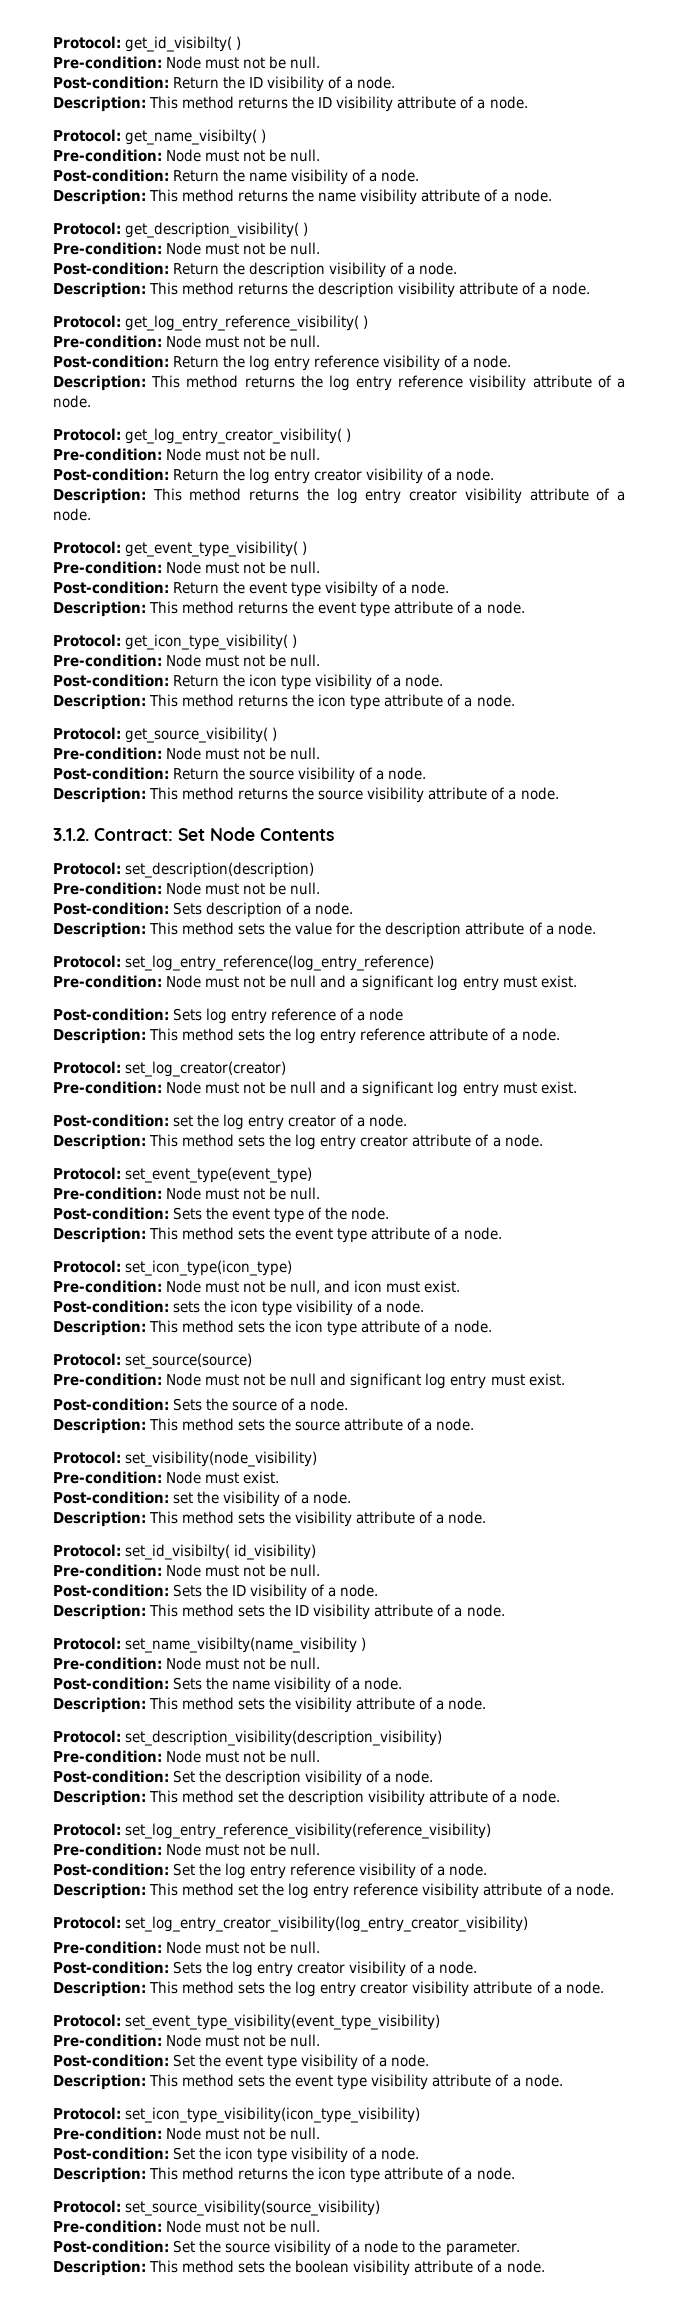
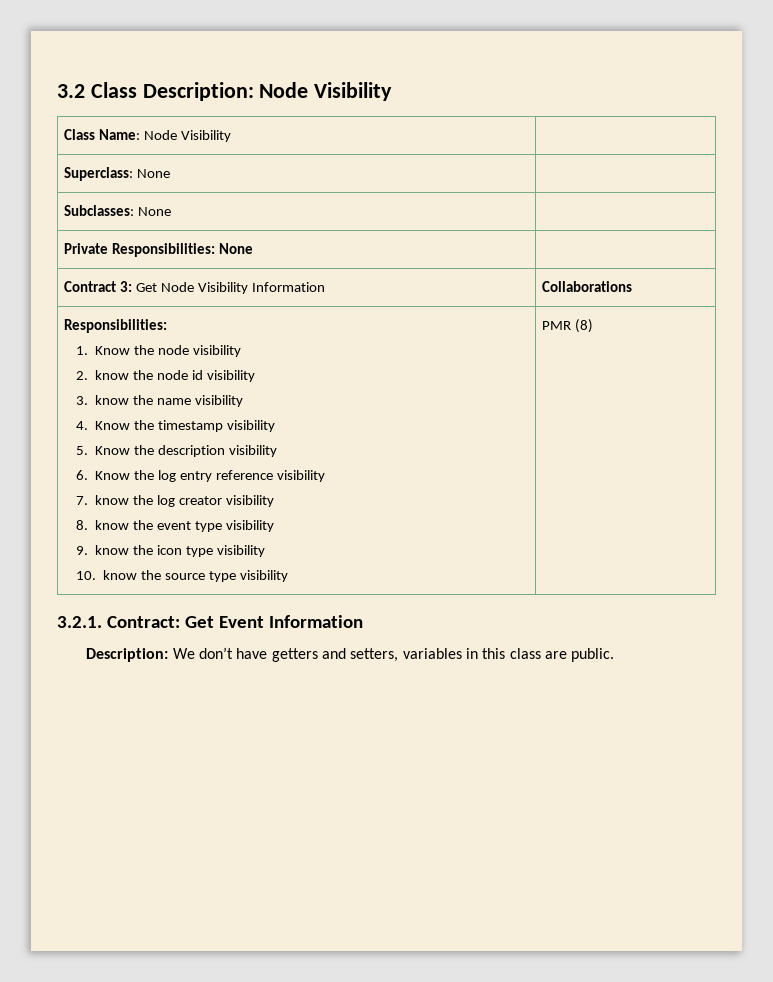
[53,36,242,52] [53,56,321,69] [53,76,396,92] [53,96,528,112] [53,129,267,145] [53,149,321,162] [53,169,420,185] [53,189,552,205] [53,222,309,238] [53,242,321,255] [53,262,458,278] [53,282,590,298] [53,315,369,331] [53,335,321,348] [53,355,512,371] [53,375,626,391] [53,395,91,408] [53,428,352,444] [53,448,321,461] [53,468,495,484] [53,488,626,504] [53,508,91,521] [53,541,308,557] [53,561,321,574] [53,581,450,597] [53,601,525,617] [53,634,298,650] [53,654,321,667] [53,674,444,690] [53,694,515,710] [53,727,278,743] [53,747,321,760] [53,767,427,783] [53,787,559,803] [53,827,334,841] [53,862,315,878] [53,882,321,895] [53,902,354,918] [53,922,596,938] [53,955,435,971] [53,975,577,991] [53,1008,404,1024] [53,1028,560,1044] [53,1061,287,1077] [53,1081,577,1097] [53,1114,408,1130] [53,1134,543,1150] [53,1167,313,1183] [53,1187,321,1200] [53,1207,390,1223] [53,1227,502,1243] [53,1260,293,1276] [53,1280,461,1294] [53,1300,425,1316] [53,1320,492,1336] [53,1353,253,1369] [53,1373,565,1389] [53,1398,349,1411] [53,1418,475,1434] [53,1451,318,1467] [53,1471,280,1484] [53,1491,352,1507] [53,1511,487,1527] [53,1544,317,1560] [53,1564,321,1577] [53,1584,379,1600] [53,1604,505,1620] [53,1637,367,1653] [53,1657,321,1670] [53,1677,403,1693] [53,1697,487,1713] [53,1730,443,1746] [53,1750,321,1763] [53,1770,434,1786] [53,1790,560,1806] [53,1823,492,1839] [53,1843,321,1856] [53,1863,488,1879] [53,1883,614,1899] [53,1916,529,1932] [53,1941,321,1954] [53,1961,478,1977] [53,1981,604,1997] [53,2014,441,2030] [53,2034,321,2047] [53,2054,430,2070] [53,2074,563,2090] [53,2107,421,2123] [53,2127,321,2140] [53,2147,420,2163] [53,2167,515,2183] [53,2200,381,2216] [53,2220,321,2233] [53,2240,521,2256] [53,2260,545,2276] Protocol: get_id_visibilty( ) // Pre-condition: Node must not be null. // Post-condition: Return the ID visibility of a node. // Description: This method returns the ID visibility attribute of a node. // Protocol: get_name_visibilty( ) // Pre-condition: Node must not be null. // Post-condition: Return the name visibility of a node. // Description: This method returns the name visibility attribute of a node. // Protocol: get_description_visibility( ) // Pre-condition: Node must not be null. // Post-condition: Return the description visibility of a node. // Description: This method returns the description visibility attribute of a node. // Protocol: get_log_entry_reference_visibility( ) // Pre-condition: Node must not be null. // Post-condition: Return the log entry reference visibility of a node. // Description: This method returns the log entry reference visibility attribute of a node. // Protocol: get_log_entry_creator_visibility( ) // Pre-condition: Node must not be null. // Post-condition: Return the log entry creator visibility of a node. // Description: This method returns the log entry creator visibility attribute of a node. // Protocol: get_event_type_visibility( ) // Pre-condition: Node must not be null. // Post-condition: Return the event type visibilty of a node. // Description: This method returns the event type attribute of a node. // Protocol: get_icon_type_visibility( ) // Pre-condition: Node must not be null. // Post-condition: Return the icon type visibility of a node. // Description: This method returns the icon type attribute of a node. // Protocol: get_source_visibility( ) // Pre-condition: Node must not be null. // Post-condition: Return the source visibility of a node. // Description: This method returns the source visibility attribute of a node. // 3.1.2. Contract: Set Node Contents // Protocol: set_description(description) // Pre-condition: Node must not be null. // Post-condition: Sets description of a node. // Description: This method sets the value for the description attribute of a node. // Protocol: set_log_entry_reference(log_entry_reference) // Pre-condition: Node must not be null and a significant log entry must exist. // Post-condition: Sets log entry reference of a node // Description: This method sets the log entry reference attribute of a node. // Protocol: set_log_creator(creator) // Pre-condition: Node must not be null and a significant log entry must exist. // Post-condition: set the log entry creator of a node. // Description: This method sets the log entry creator attribute of a node. // Protocol: set_event_type(event_type) // Pre-condition: Node must not be null. // Post-condition: Sets the event type of the node. // Description: This method sets the event type attribute of a node. // Protocol: set_icon_type(icon_type) // Pre-condition: Node must not be null, and icon must exist. // Post-condition: sets the icon type visibility of a node. // Description: This method sets the icon type attribute of a node. // Protocol: set_source(source) // Pre-condition: Node must not be null and significant log entry must exist. // Post-condition: Sets the source of a node. // Description: This method sets the source attribute of a node. // Protocol: set_visibility(node_visibility) // Pre-condition: Node must exist. // Post-condition: set the visibility of a node. // Description: This method sets the visibility attribute of a node. // Protocol: set_id_visibilty( id_visibility) // Pre-condition: Node must not be null. // Post-condition: Sets the ID visibility of a node. // Description: This method sets the ID visibility attribute of a node. // Protocol: set_name_visibilty(name_visibility ) // Pre-condition: Node must not be null. // Post-condition: Sets the name visibility of a node. // Description: This method sets the visibility attribute of a node. // Protocol: set_description_visibility(description_visibility) // Pre-condition: Node must not be null. // Post-condition: Set the description visibility of a node. // Description: This method set the description visibility attribute of a node. // Protocol: set_log_entry_reference_visibility(reference_visibility) // Pre-condition: Node must not be null. // Post-condition: Set the log entry reference visibility of a node. // Description: This method set the log entry reference visibility attribute of a node. // Protocol: set_log_entry_creator_visibility(log_entry_creator_visibility) // Pre-condition: Node must not be null. // Post-condition: Sets the log entry creator visibility of a node. // Description: This method sets the log entry creator visibility attribute of a node. // Protocol: set_event_type_visibility(event_type_visibility) // Pre-condition: Node must not be null. // Post-condition: Set the event type visibility of a node. // Description: This method sets the event type visibility attribute of a node. // Protocol: set_icon_type_visibility(icon_type_visibility) // Pre-condition: Node must not be null. // Post-condition: Set the icon type visibility of a node. // Description: This method returns the icon type attribute of a node. // Protocol: set_source_visibility(source_visibility) // Pre-condition: Node must not be null. // Post-condition: Set the source visibility of a node to the parameter. // Description: This method sets the boolean visibility attribute of a node. -> [57,82,393,101] [64,129,232,142] [64,167,171,181] [64,205,172,216] [64,243,254,257] [64,281,326,294] [542,281,633,292] [64,319,168,333] [75,345,241,357] [75,370,255,382] [75,395,243,407] [75,420,275,432] [75,445,277,457] [75,470,325,482] [75,495,274,507] [75,520,274,532] [75,545,265,557] [75,570,288,582] [542,319,594,333] [57,615,363,628] [86,647,615,662] 3.2 Class Description: Node Visibility // Class Name: Node Visibility | // Superclass: None | // Subclasses: None | // Private Responsibilities: None | // Contract 3: Get Node Visibility Information | Collaborations // Responsibilities: // 1. Know the node visibility // 2. know the node id visibility // 3. know the name visibility // 4. Know the timestamp visibility // 5. Know the description visibility // 6. Know the log entry reference visibility // 7. know the log creator visibility // 8. know the event type visibility // 9. know the icon type visibility // 10. know the source type visibility | PMR (8) // 3.2.1. Contract: Get Event Information // Description: We don’t have getters and setters, variables in this class are public.

